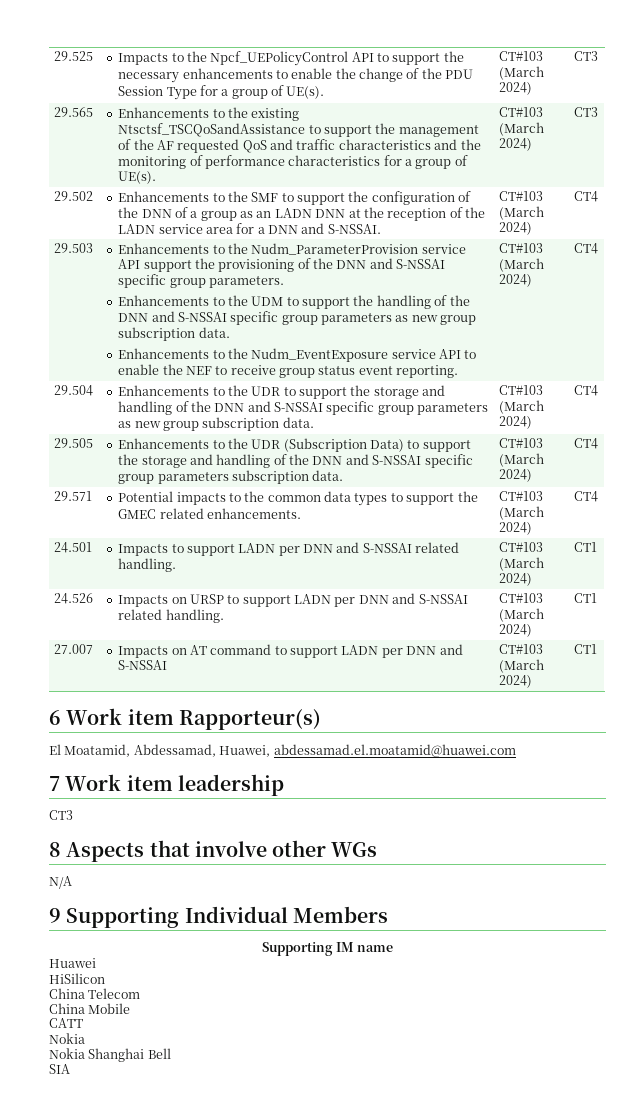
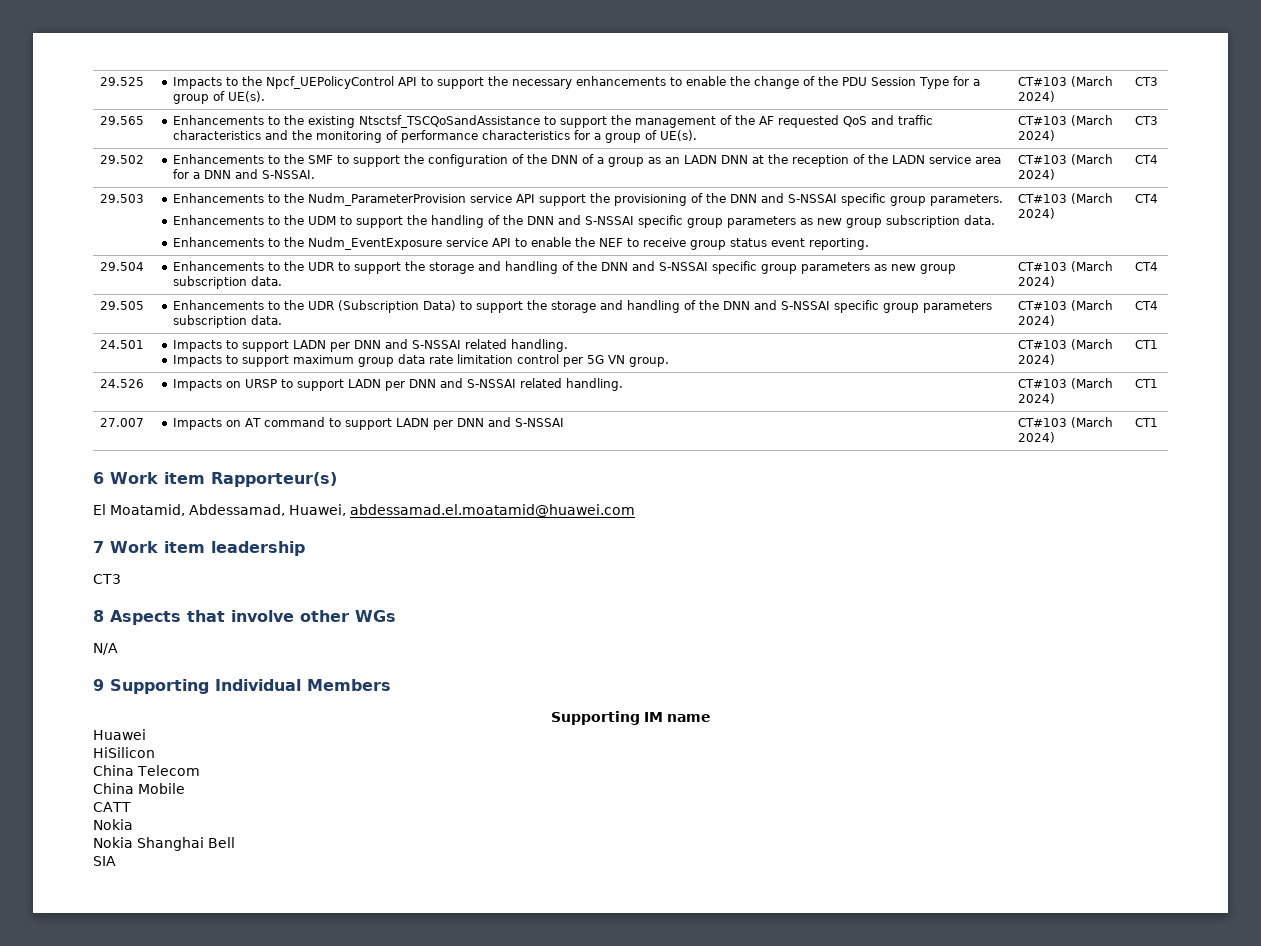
[54,491,93,501] [118,491,478,506] [118,508,301,519] [499,491,544,501] [499,506,545,520] [499,522,533,535] [574,491,599,502] // 29.571 | Potential impacts to the common data types to support the GMEC related enhancements. | CT#103 (March 2024) | CT4 -> (1159, 305) none
(177, 565) none -> [172,354,669,367] // Impacts to support maximum group data rate limitation control per 5G VN group.

